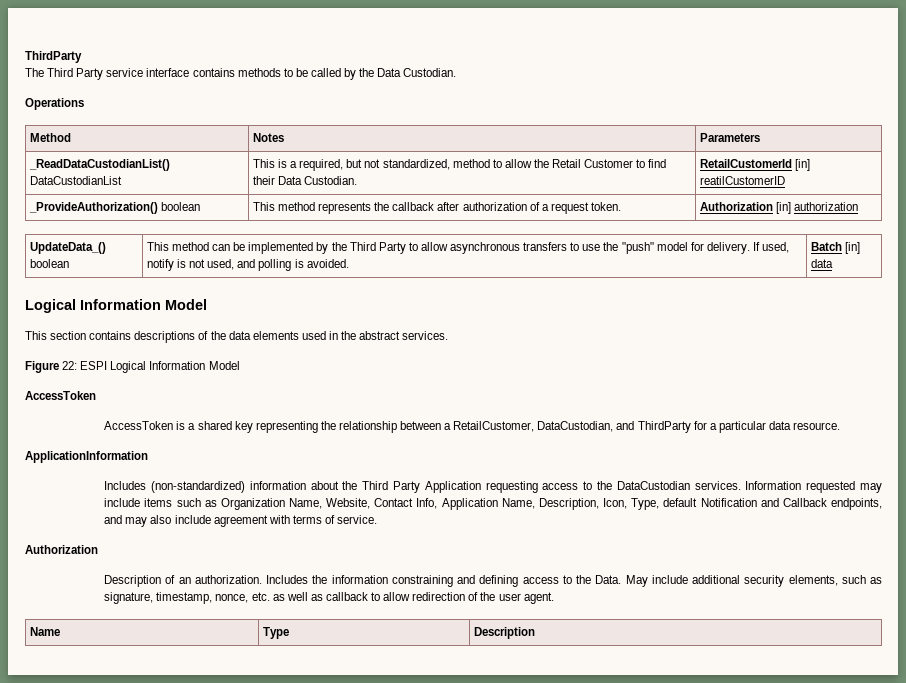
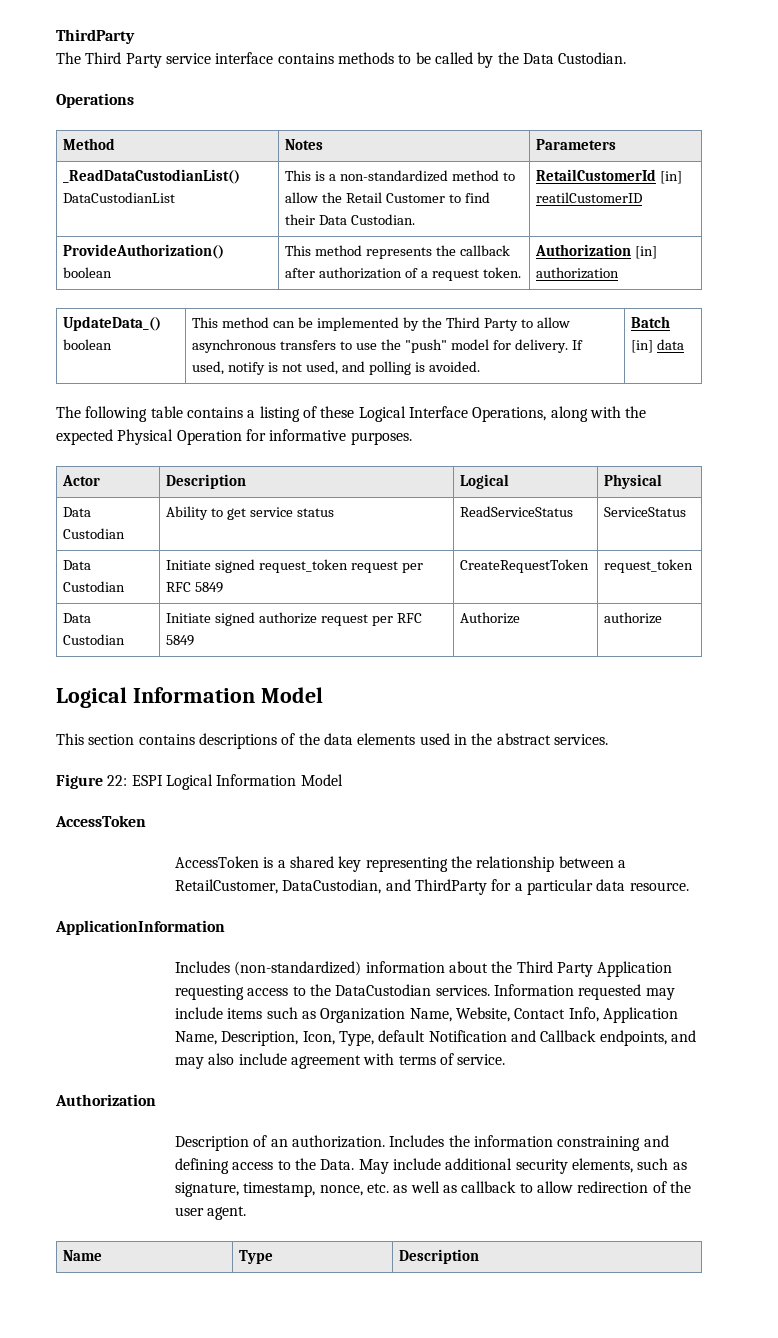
[299,159,450,171] required, but not standardized, -> [340,170,449,182] non-standardized
[28,202,158,214] _ProvideAuthorization() -> [63,244,225,259] ProvideAuthorization()
(833, 263) none -> [56,406,647,422] [56,429,412,445] [62,475,101,486] [166,474,247,489] [460,474,510,489] [604,474,663,489] [63,507,92,517] [63,528,126,539] [166,506,335,520] [460,506,574,517] [604,507,687,517] [63,560,92,570] [63,581,126,592] [166,559,424,573] [166,582,224,593] [460,559,590,573] [604,559,694,573] [63,613,92,623] [63,634,126,645] [166,612,423,626] [166,635,195,646] [460,612,521,624] [604,612,663,624] // The following table contains a listing of these Logical Interface Operations, along with the expected Physical Operation for informative purposes. // Actor | Description | Logical | Physical // Data Custodian | Ability to get service status | ReadServiceStatus | ServiceStatus // Data Custodian | Initiate signed request_token request per RFC 5849 | CreateRequestToken | request_token // Data Custodian | Initiate signed authorize request per RFC 5849 | Authorize | authorize

